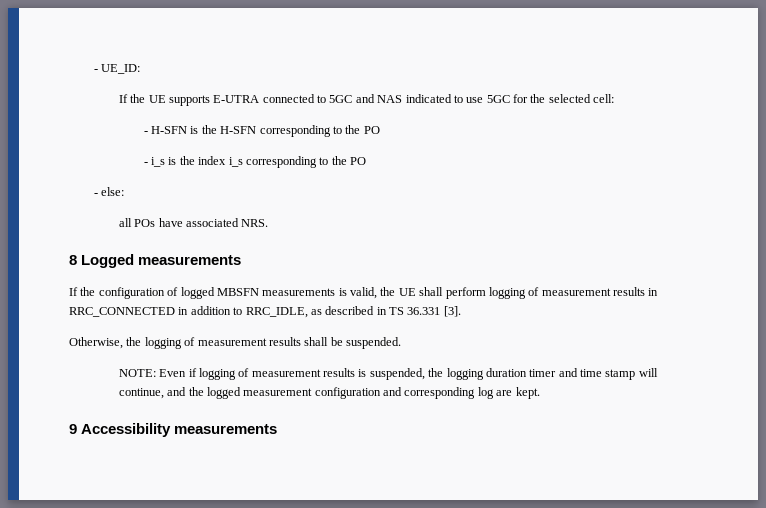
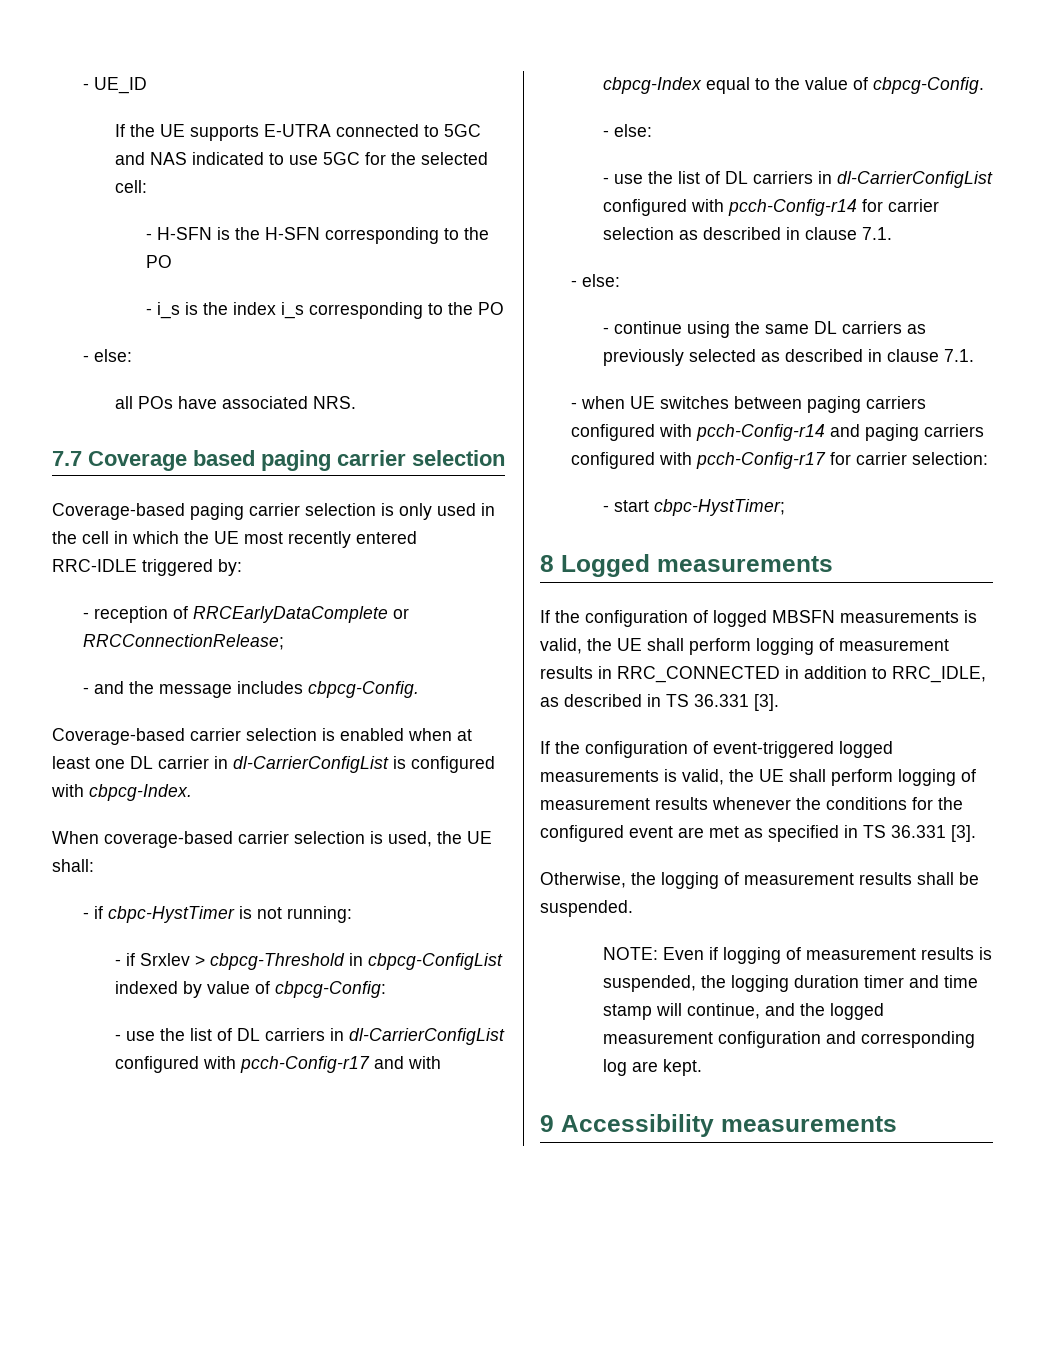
[93,64,141,74] - UE_ID: -> [83,77,148,94] - UE_ID
(269, 223) none -> [52,450,505,471] [52,503,495,520] [52,531,417,548] [52,559,242,576] [83,606,410,623] [83,634,285,650] [83,681,420,698] [52,728,472,745] [52,756,495,773] [51,784,192,801] [52,831,492,848] [52,859,94,872] [83,906,353,923] [114,953,503,970] [114,981,386,998] [114,1028,505,1045] [114,1056,441,1073] [602,77,984,94] [602,124,652,137] [602,171,993,188] [602,199,939,216] [602,227,892,240] [571,274,621,287] [602,321,926,338] [602,349,974,366] [571,396,927,413] [571,424,985,441] [571,452,989,469] [602,499,785,516] // 7.7 Coverage based paging carrier selection // Coverage-based paging carrier selection is only used in the cell in which the UE most recently entered RRC-IDLE triggered by: // - reception of RRCEarlyDataComplete or RRCConnectionRelease; // - and the message includes cbpcg-Config. // Coverage-based carrier selection is enabled when at least one DL carrier in dl-CarrierConfigList is configured with cbpcg-Index. // When coverage-based carrier selection is used, the UE shall: // - if cbpc-HystTimer is not running: // - if Srxlev > cbpcg-Threshold in cbpcg-ConfigList indexed by value of cbpcg-Config: // - use the list of DL carriers in dl-CarrierConfigList configured with pcch-Config-r17 and with cbpcg-Index equal to the value of cbpcg-Config. // - else: // - use the list of DL carriers in dl-CarrierConfigList configured with pcch-Config-r14 for carrier selection as described in clause 7.1. // - else: // - continue using the same DL carriers as previously selected as described in clause 7.1. // - when UE switches between paging carriers configured with pcch-Config-r14 and paging carriers configured with pcch-Config-r17 for carrier selection: // - start cbpc-HystTimer;
(461, 311) none -> [540,741,893,758] [540,769,976,786] [540,797,963,810] [540,825,976,842] // If the configuration of event-triggered logged measurements is valid, the UE shall perform logging of measurement results whenever the conditions for the configured event are met as specified in TS 36.331 [3].

